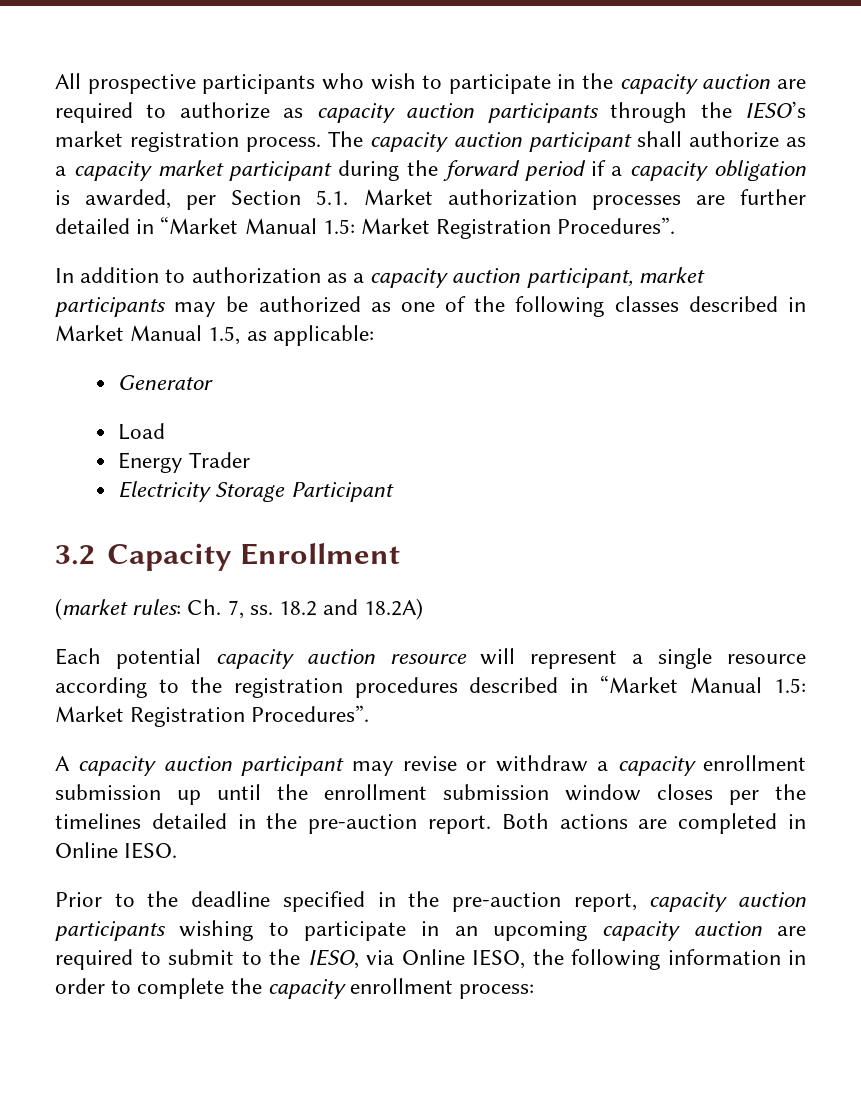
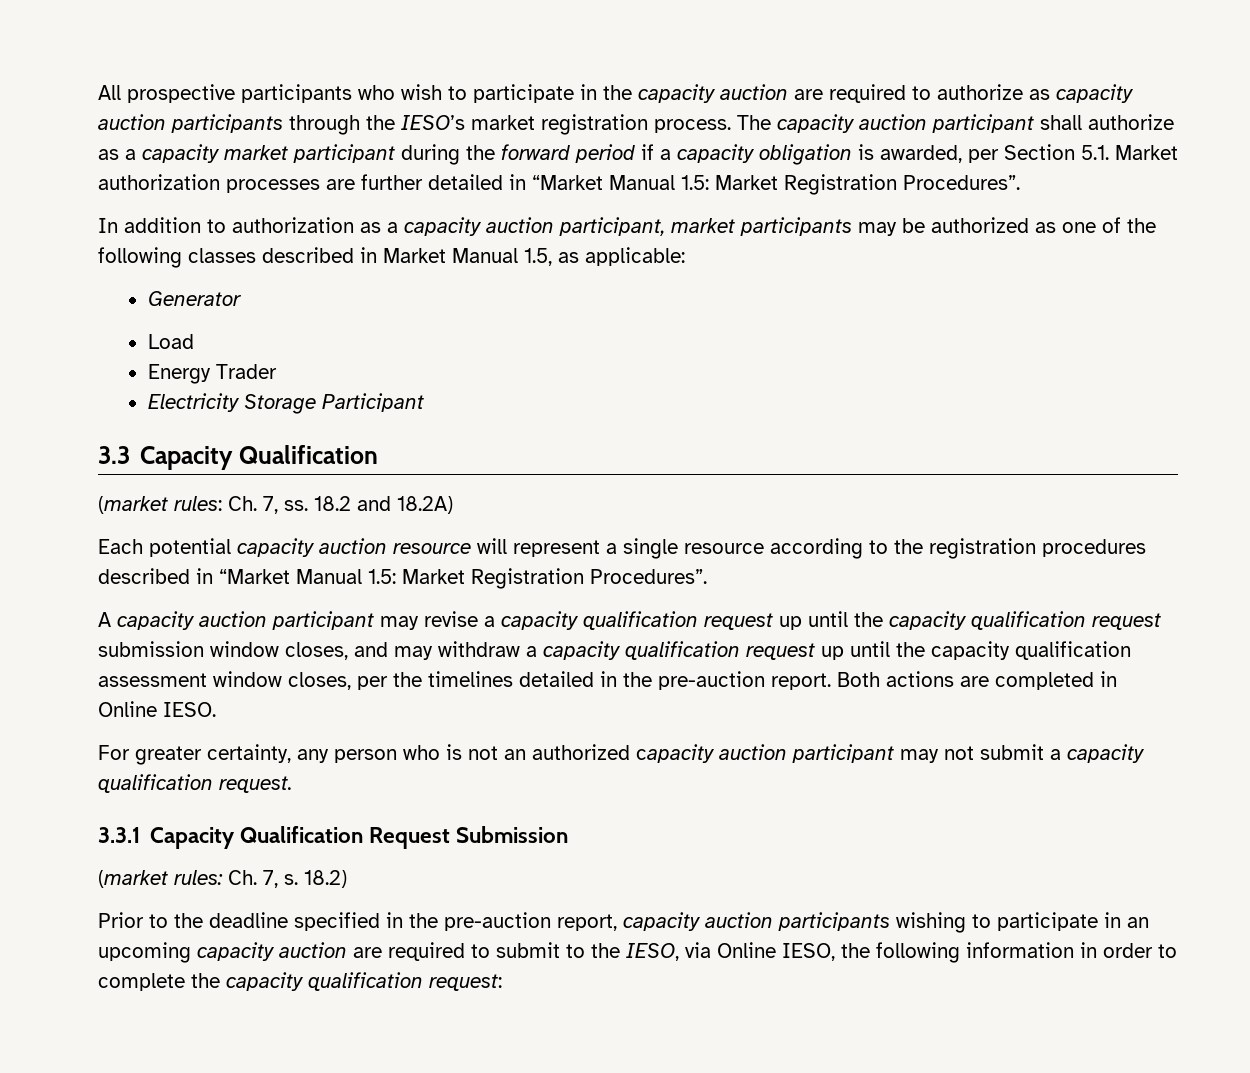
[55,543,400,571] 3.2 Capacity Enrollment -> [98,445,378,470] 3.3 Capacity Qualification
[466,761,487,771] or -> [484,611,1161,630] [98,641,433,660] a capacity qualification request up until the capacity qualification request submission window closes, and may
[702,755,806,771] [55,784,713,805] enrollment submission up until the enrollment submission window closes -> [625,641,1131,660] [98,671,351,690] qualification request up until the capacity qualification assessment window closes,
(178, 850) none -> [98,744,1145,765] [98,774,292,793] [98,826,569,849] [98,870,347,888] // For greater certainty, any person who is not an authorized capacity auction participant may not submit a capacity qualification request. // 3.3.1 Capacity Qualification Request Submission // (market rules: Ch. 7, s. 18.2)
[350,978,535,999] enrollment process: -> [308,972,502,991] qualification request:

